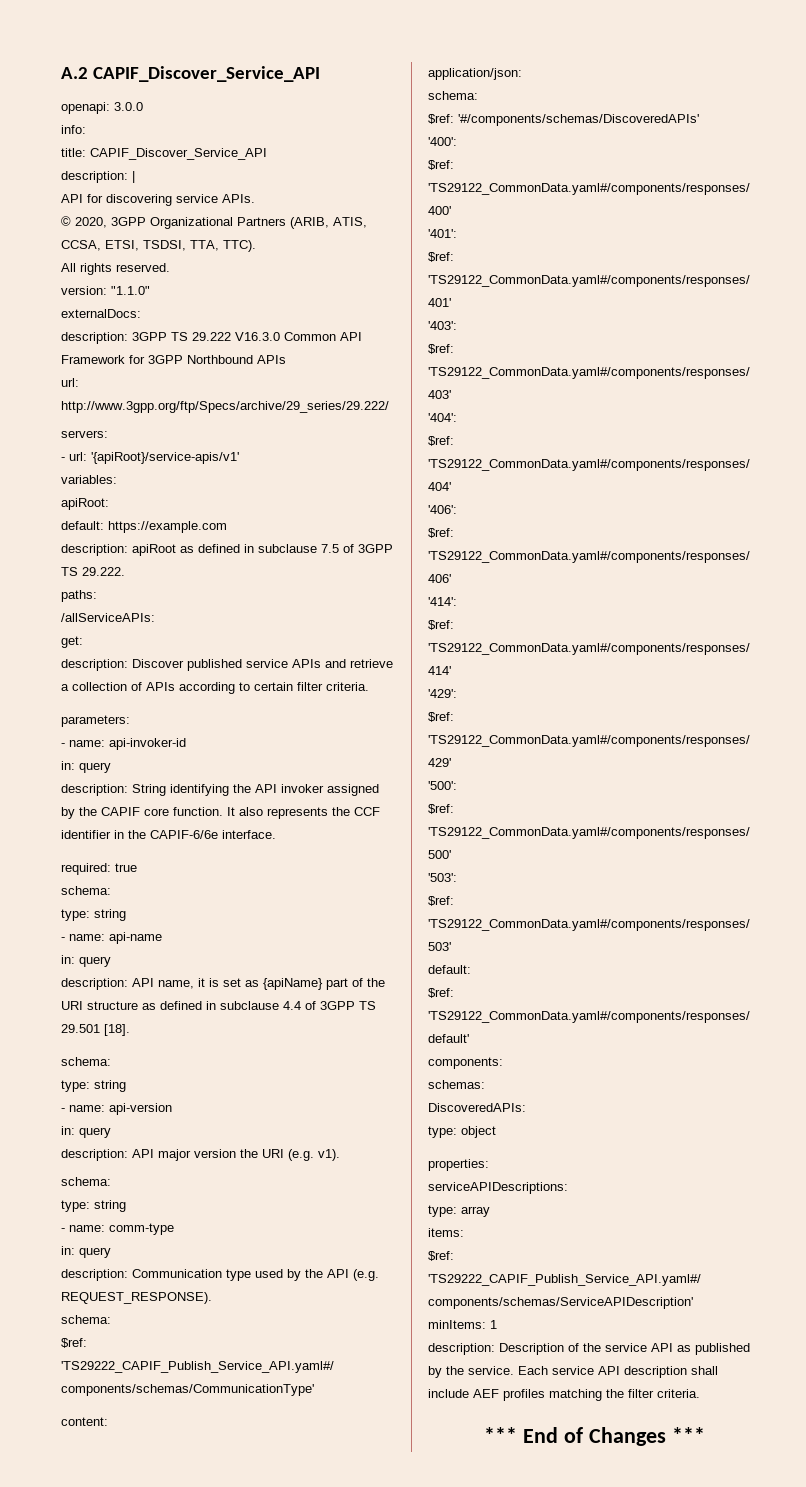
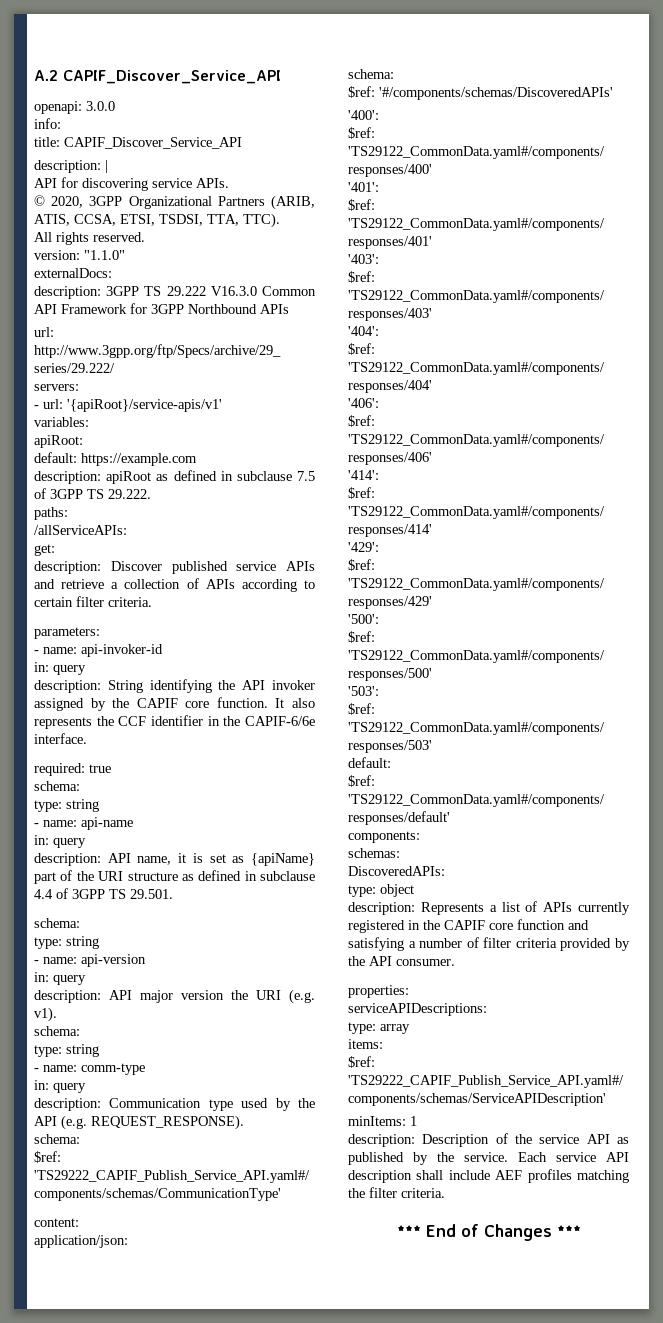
[61,1024,130,1036] 29.501 [18]. -> [130,889,173,899] 29.501.
(496, 1132) none -> [348,901,630,915] [348,919,589,933] [348,937,630,951] [348,956,455,966] // description: Represents a list of APIs currently registered in the CAPIF core function and satisfying a number of filter criteria provided by the API consumer.

